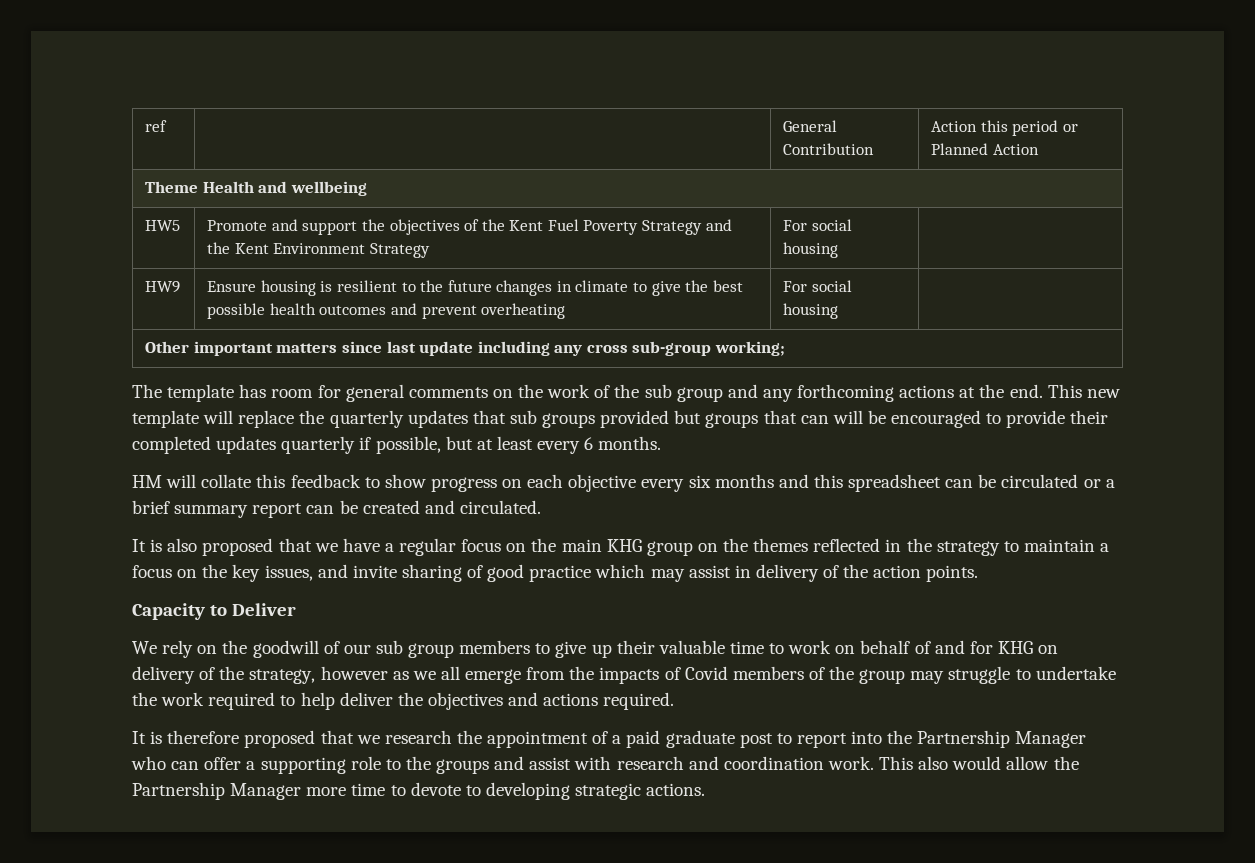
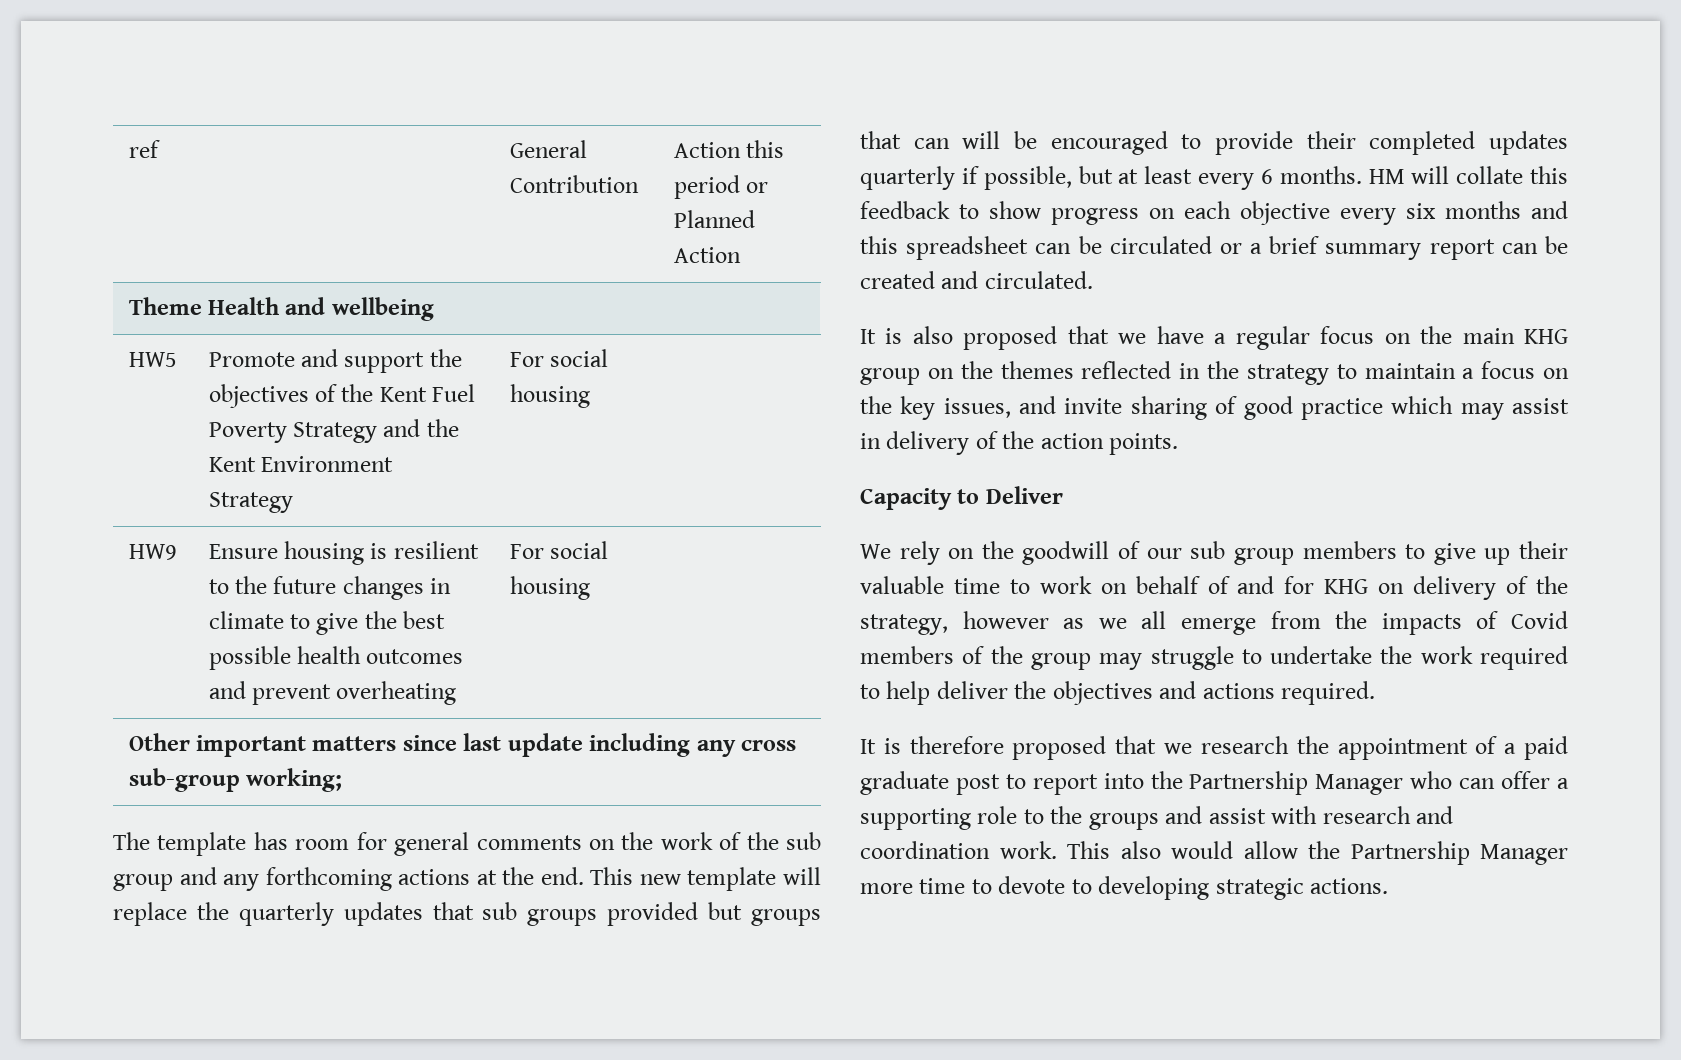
(662, 443) // -> (1362, 175) none

